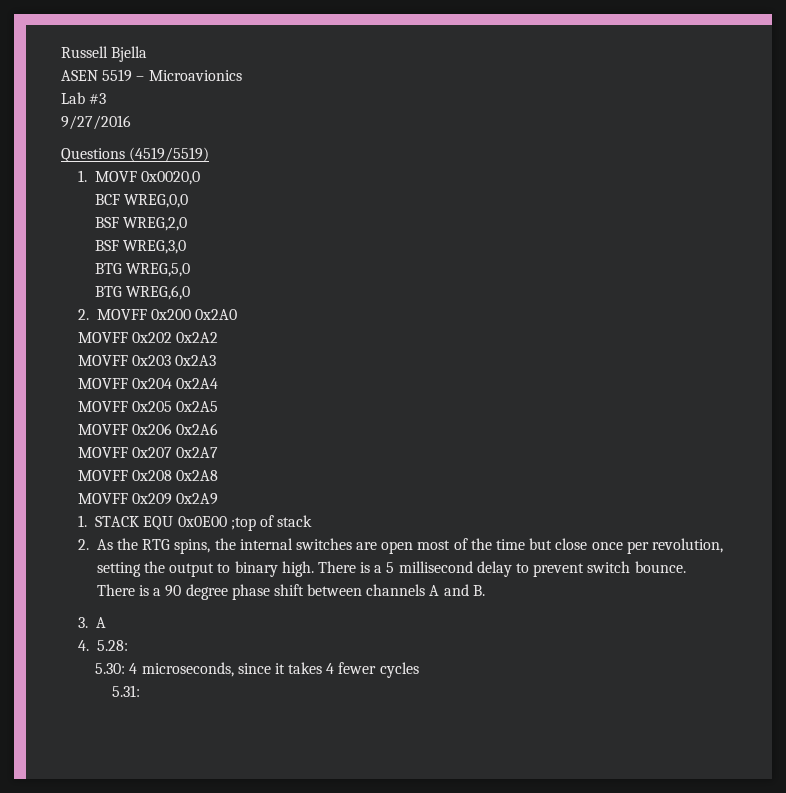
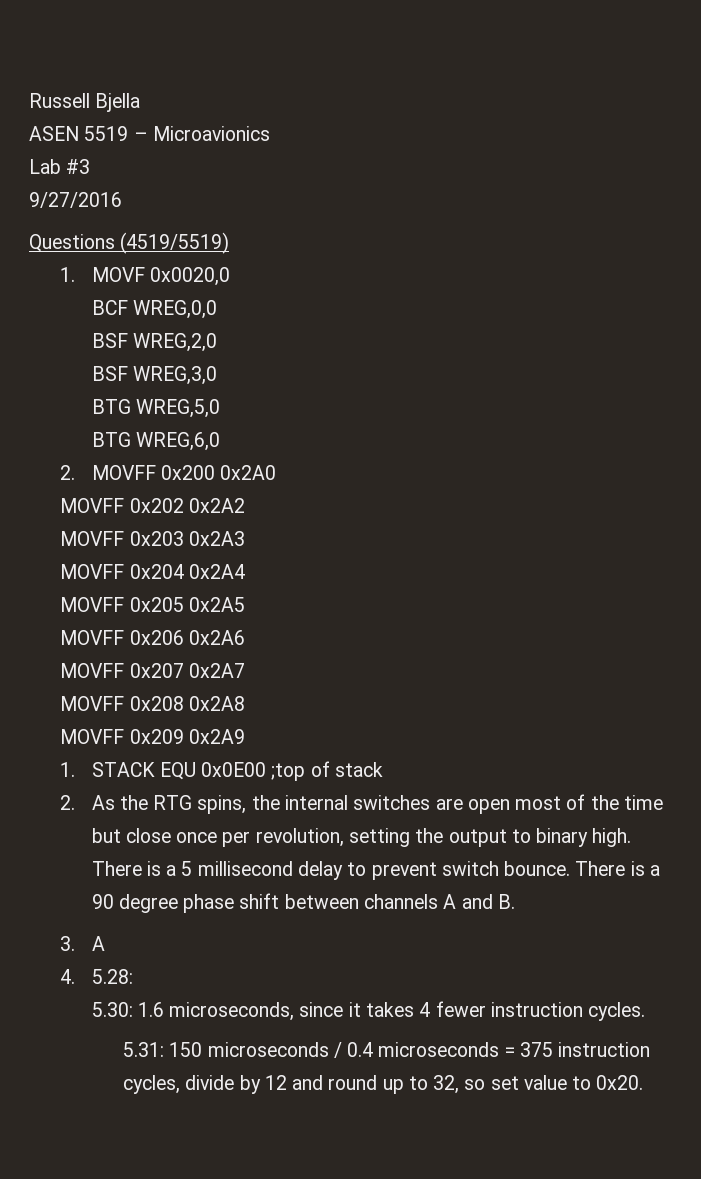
[129,663,138,674] 4 -> [137,1002,164,1017] 1.6
[379,662,419,678] cycles -> [490,1002,646,1021] instruction cycles.
(141, 691) none -> [169,1042,651,1058] [122,1075,644,1094] 150 microseconds / 0.4 microseconds = 375 instruction cycles, divide by 12 and round up to 32, so set value to 0x20.

